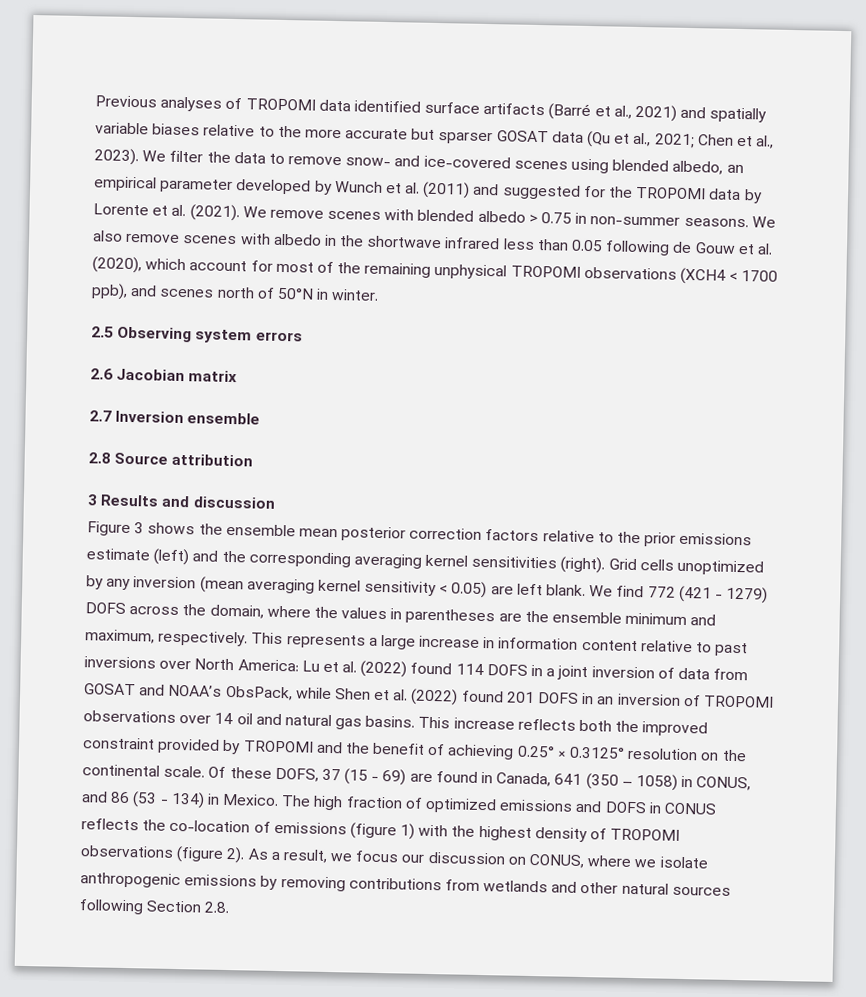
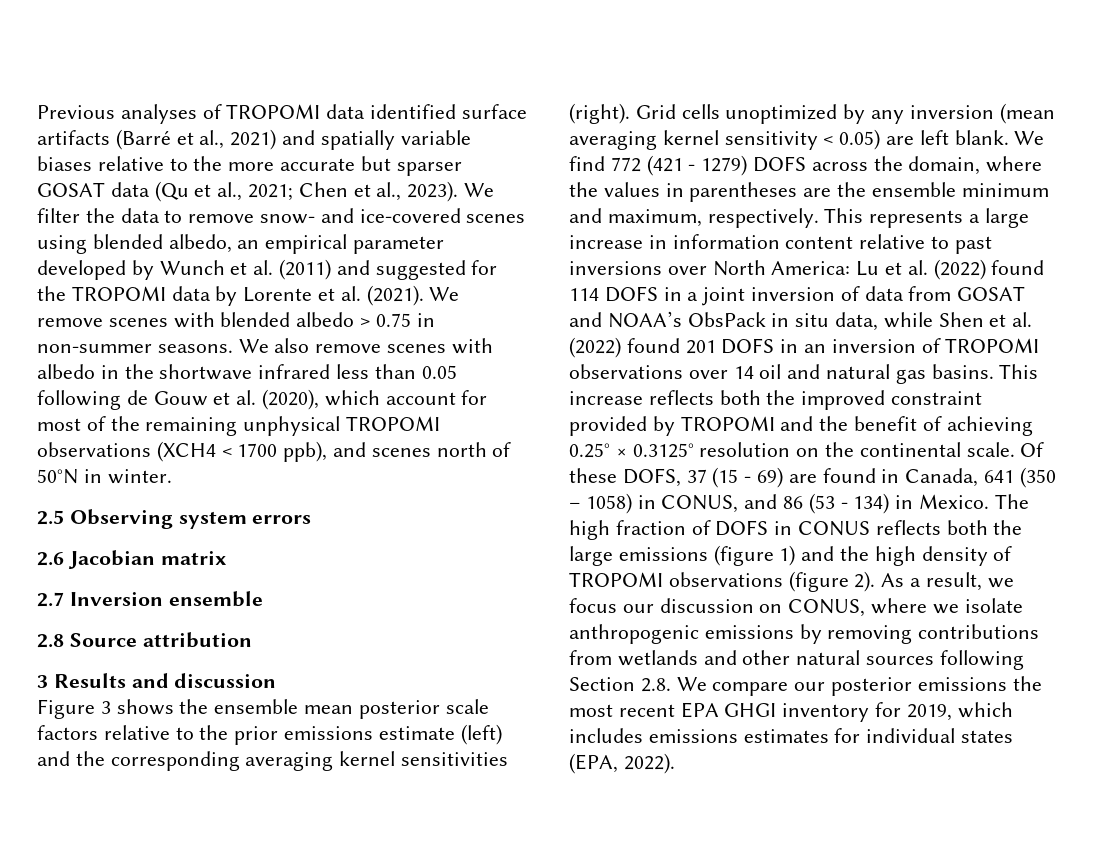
[409,527,483,540] correction -> [445,699,489,714] scale
[225,685,293,701] ObsPack, -> [687,312,879,331] ObsPack in situ data,
[425,797,603,814] optimized emissions and -> (711, 527) none
[142,819,532,842] the co-location of emissions (figure 1) with the highest -> [946,520,1023,535] [569,545,916,566] both the large emissions (figure 1) and the high
(231, 907) none -> [676,676,1042,696] [569,702,1013,722] [569,728,1014,743] [569,753,675,774] We compare our posterior emissions the most recent EPA GHGI inventory for 2019, which includes emissions estimates for individual states (EPA, 2022).

